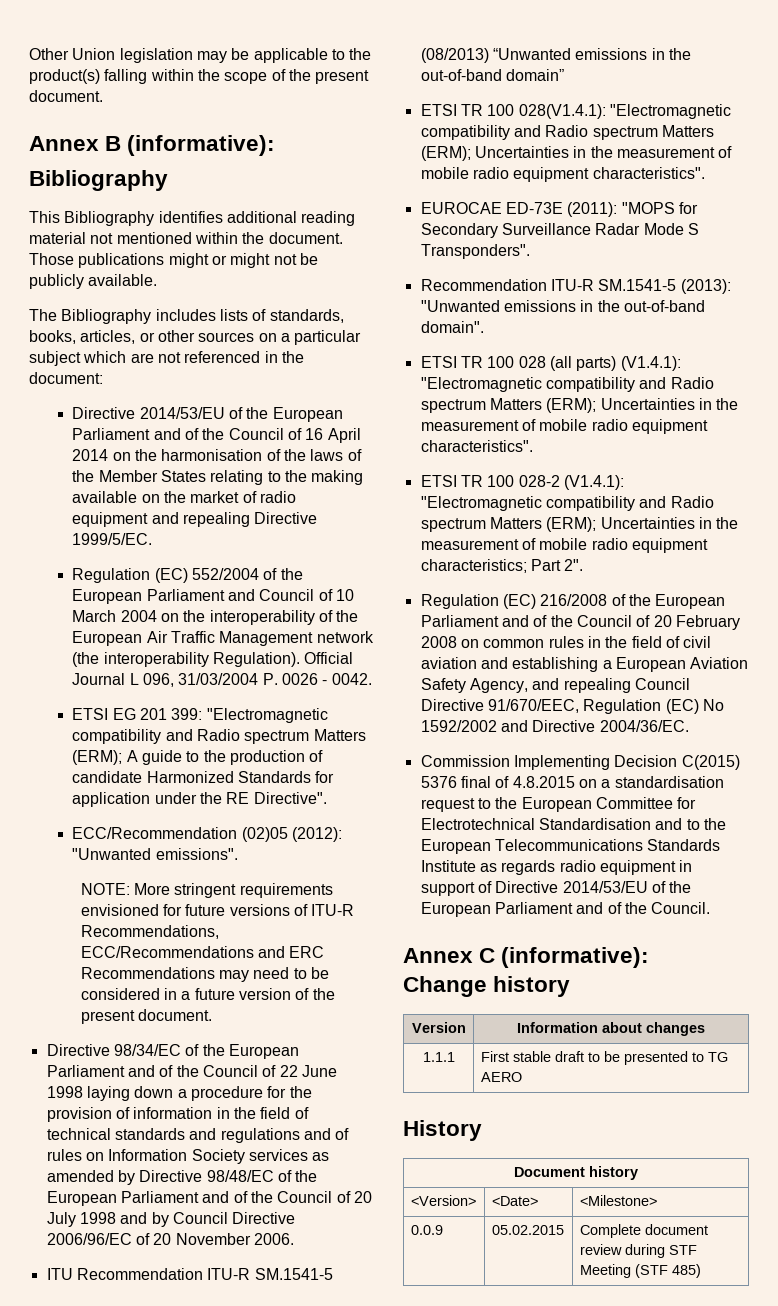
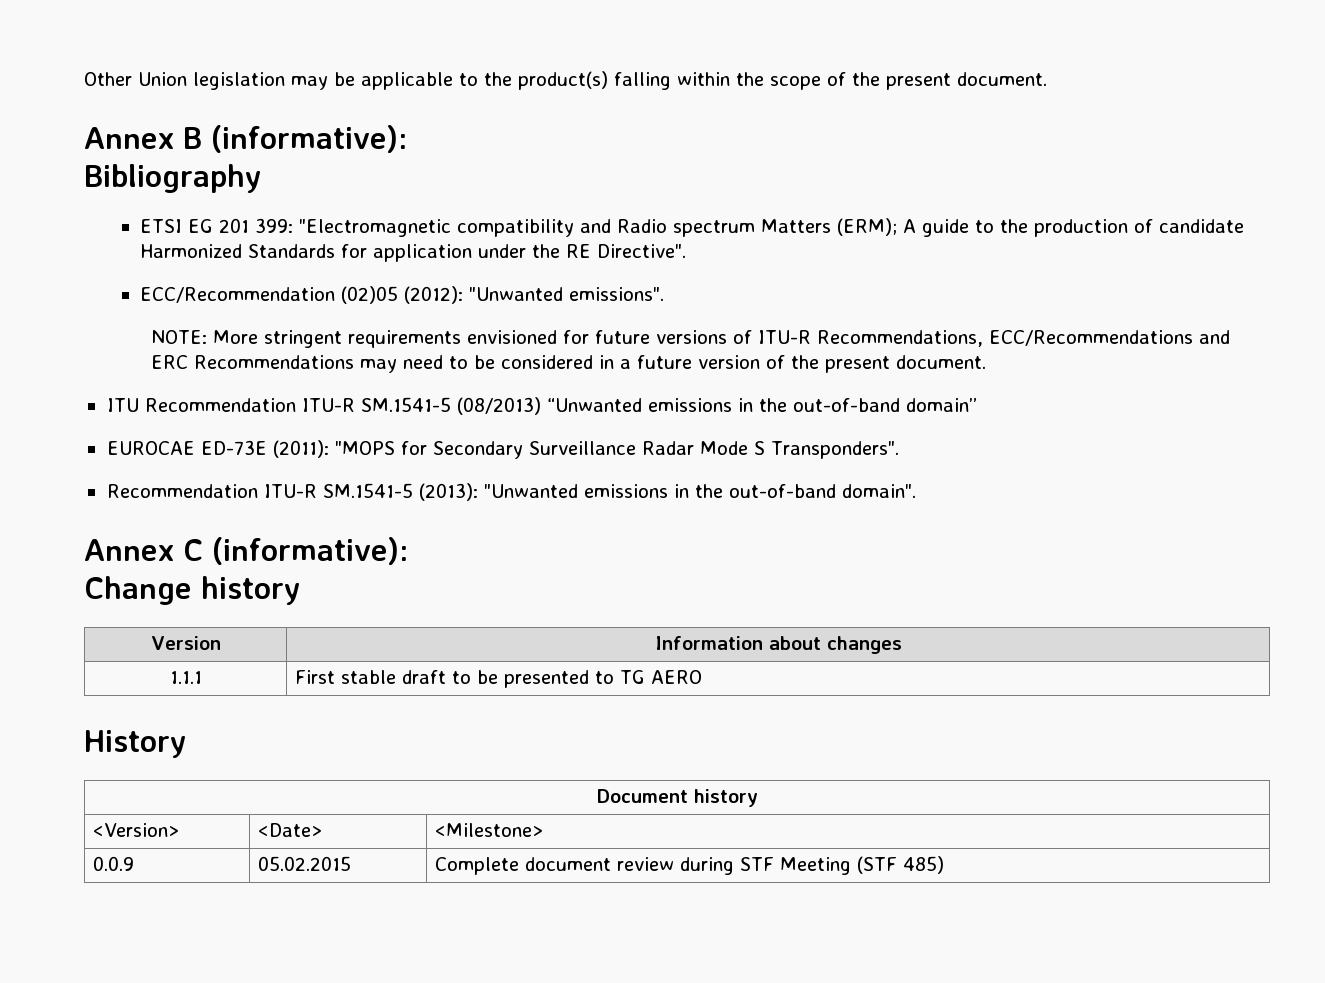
[29,211,356,226] [29,232,343,244] [29,253,318,268] [29,274,158,289] [29,309,344,324] [29,330,362,345] [29,351,304,366] [29,372,103,384] [72,407,343,422] [72,428,361,443] [72,449,362,461] [72,470,364,485] [72,491,297,503] [72,512,318,527] [72,533,153,545] [72,568,303,583] [72,589,355,604] [72,610,359,625] [72,631,374,646] [72,652,354,667] [72,673,372,687] // This Bibliography identifies additional reading material not mentioned within the document. Those publications might or might not be publicly available. // The Bibliography includes lists of standards, books, articles, or other sources on a particular subject which are not referenced in the document: // Directive 2014/53/EU of the European Parliament and of the Council of 16 April 2014 on the harmonisation of the laws of the Member States relating to the making available on the market of radio equipment and repealing Directive 1999/5/EC. // Regulation (EC) 552/2004 of the European Parliament and Council of 10 March 2004 on the interoperability of the European Air Traffic Management network (the interoperability Regulation). Official Journal L 096, 31/03/2004 P. 0026 - 0042. -> (261, 178) none
[46,1044,299,1059] [46,1065,337,1077] [46,1086,312,1101] [46,1107,309,1122] [46,1128,350,1143] [46,1149,330,1164] [46,1170,318,1185] [46,1191,372,1206] [46,1212,296,1227] [46,1233,294,1245] // Directive 98/34/EC of the European Parliament and of the Council of 22 June 1998 laying down a procedure for the provision of information in the field of technical standards and regulations and of rules on Information Society services as amended by Directive 98/48/EC of the European Parliament and of the Council of 20 July 1998 and by Council Directive 2006/96/EC of 20 November 2006. -> (987, 362) none
[420,104,731,119] [420,125,714,140] [420,146,733,161] [420,167,705,182] // ETSI TR 100 028(V1.4.1): "Electromagnetic compatibility and Radio spectrum Matters (ERM); Uncertainties in the measurement of mobile radio equipment characteristics". -> (977, 405) none
[420,356,681,371] [420,377,714,392] [420,398,739,413] [420,419,708,434] [420,440,533,452] [420,475,624,490] [420,496,714,511] [420,517,739,532] [420,538,708,553] [420,559,584,573] [420,594,726,609] [420,615,740,630] [420,636,712,648] [420,657,749,672] [420,678,690,693] [420,699,724,714] [420,720,689,732] [420,755,740,770] [420,776,724,788] [420,797,697,812] [420,818,726,830] [420,839,721,854] [420,860,693,875] [420,881,692,896] [420,902,711,917] // ETSI TR 100 028 (all parts) (V1.4.1): "Electromagnetic compatibility and Radio spectrum Matters (ERM); Uncertainties in the measurement of mobile radio equipment characteristics". // ETSI TR 100 028-2 (V1.4.1): "Electromagnetic compatibility and Radio spectrum Matters (ERM); Uncertainties in the measurement of mobile radio equipment characteristics; Part 2". // Regulation (EC) 216/2008 of the European Parliament and of the Council of 20 February 2008 on common rules in the field of civil aviation and establishing a European Aviation Safety Agency, and repealing Council Directive 91/670/EEC, Regulation (EC) No 1592/2002 and Directive 2004/36/EC. // Commission Implementing Decision C(2015) 5376 final of 4.8.2015 on a standardisation request to the European Committee for Electrotechnical Standardisation and to the European Telecommunications Standards Institute as regards radio equipment in support of Directive 2014/53/EU of the European Parliament and of the Council. -> (916, 491) none

